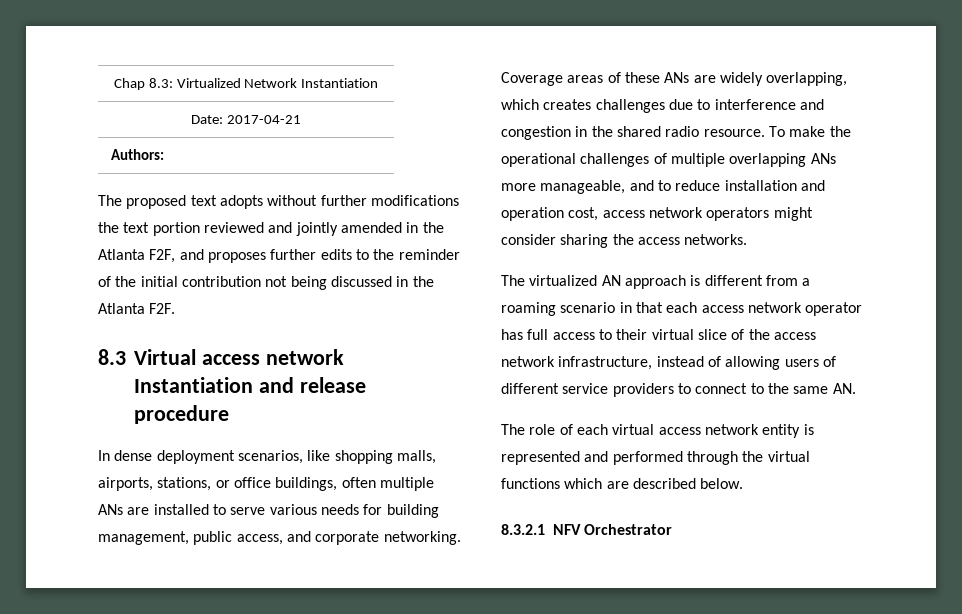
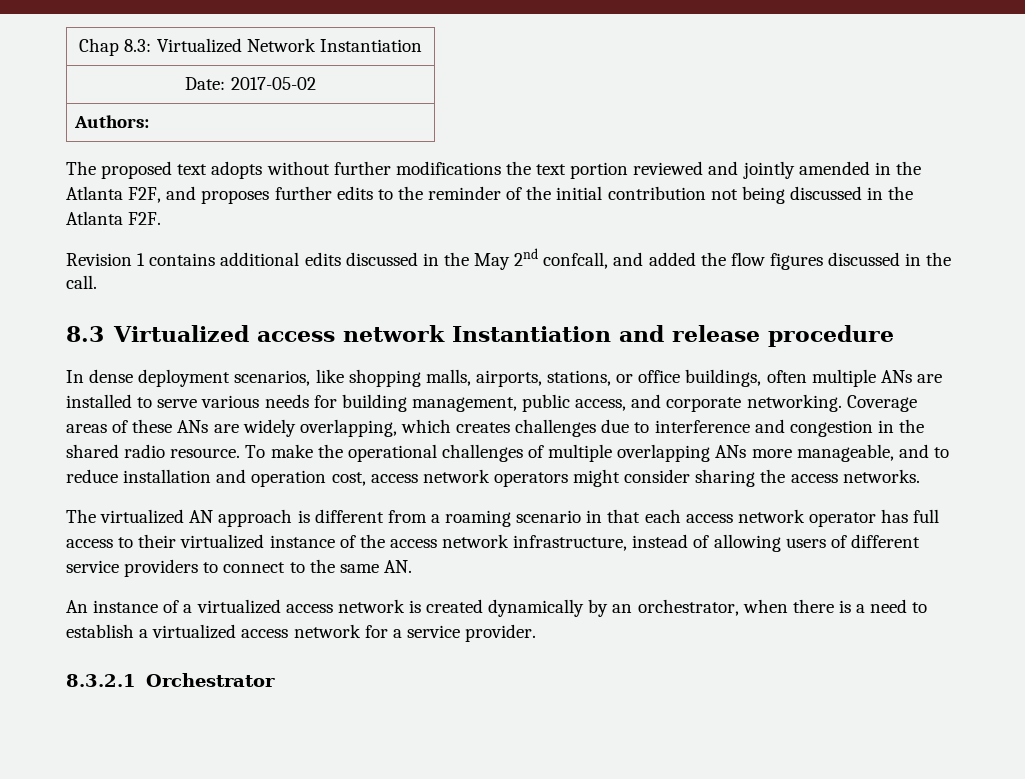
[226,115,301,124] 2017-04-21 -> [230,77,316,90] 2017-05-02
(176, 308) none -> [66,248,952,270] [66,275,97,289] // Revision 1 contains additional edits discussed in the May 2nd confcall, and added the flow figures discussed in the call.
[134,349,196,365] Virtual -> [112,325,249,342] Virtualized
[651,329,727,340] virtual slice -> [180,534,335,549] virtualized instance
[501,424,814,438] [501,451,810,465] [501,478,744,489] The role of each virtual access network entity is represented and performed through the virtual functions which are described below. -> [66,599,928,617] [66,624,537,642] An instance of a virtualized access network is created dynamically by an orchestrator, when there is a need to establish a virtualized access network for a service provider.
[553,524,581,535] NFV -> (136, 680) none

